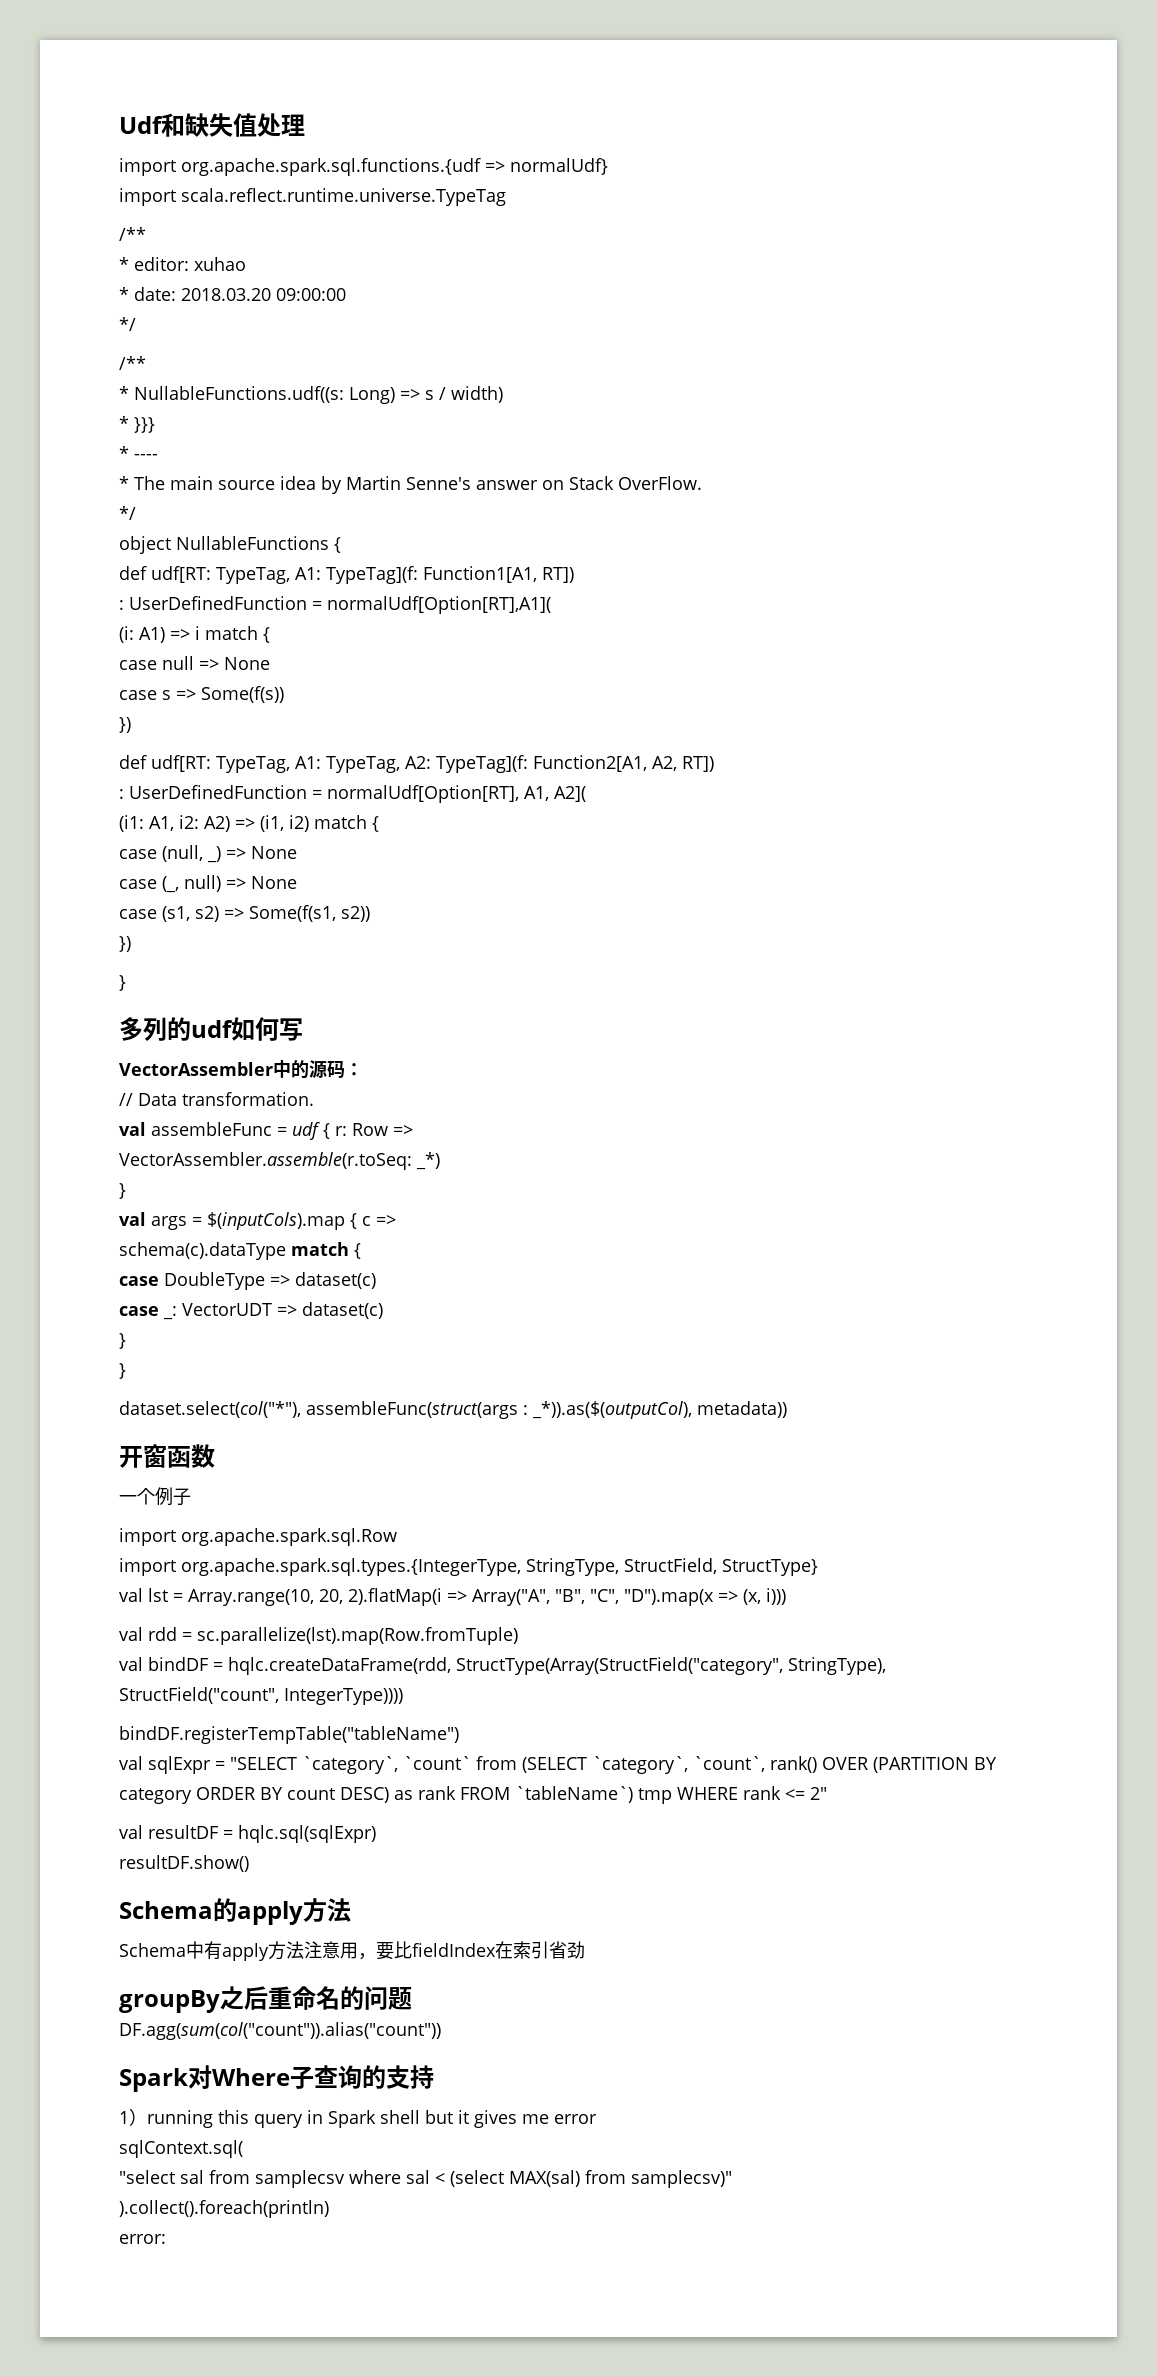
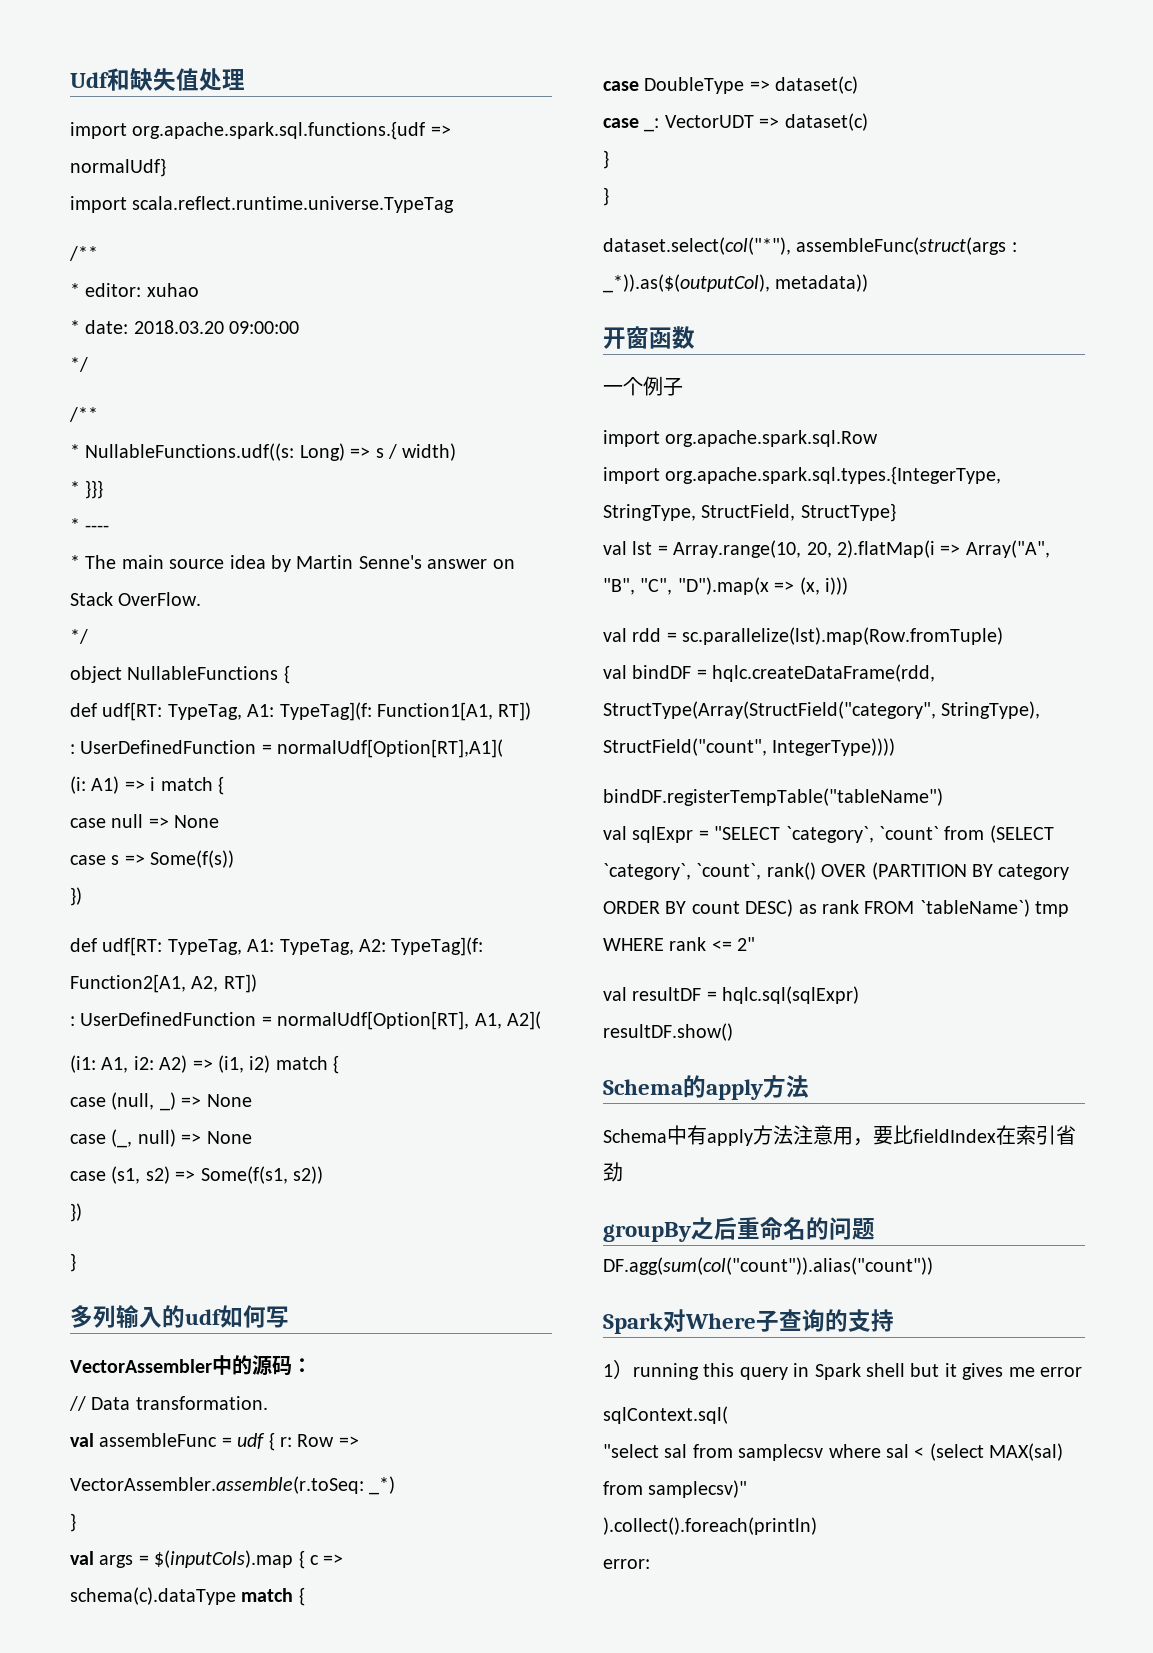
(167, 1029) none -> [116,1305,162,1328] 输入

